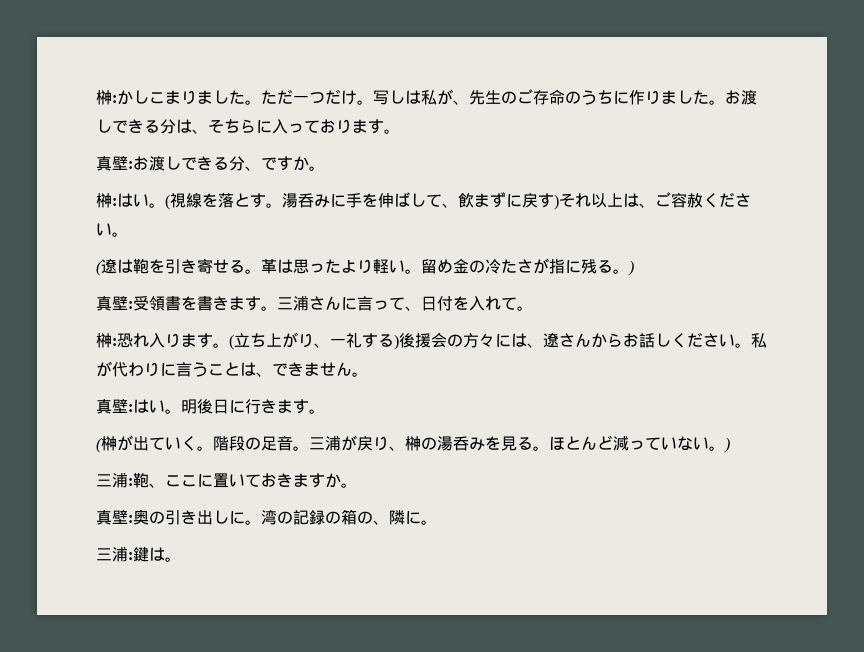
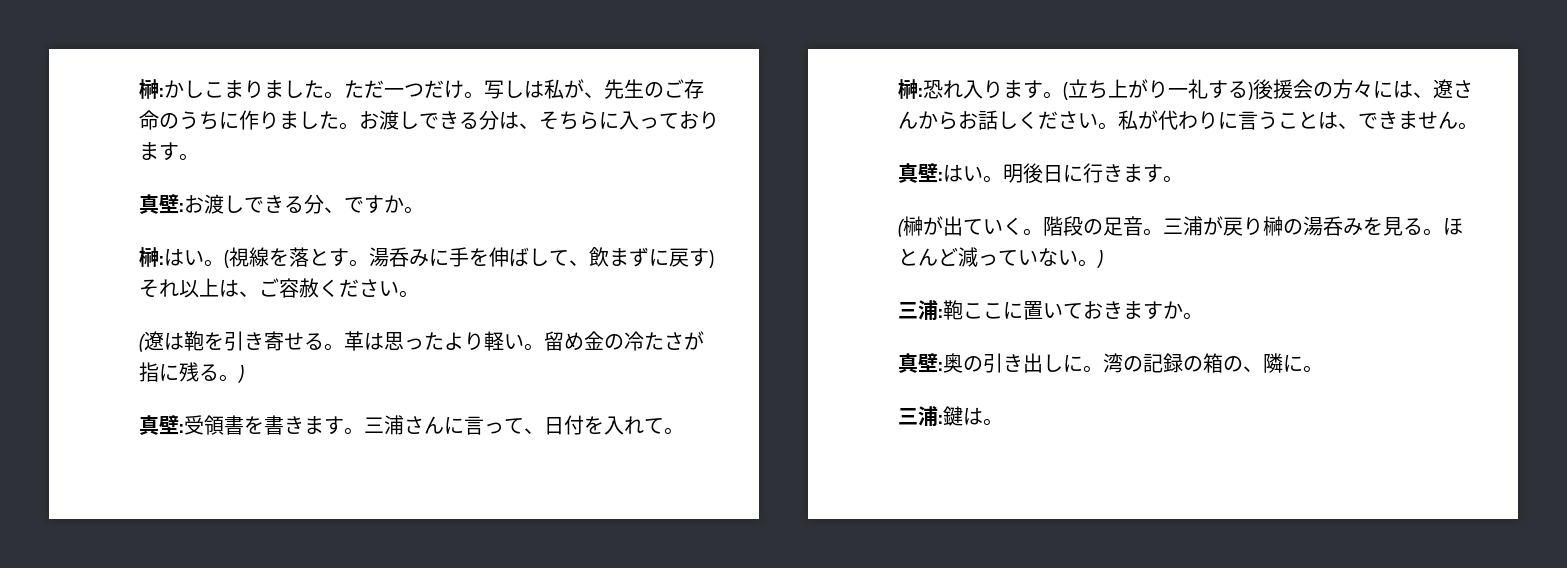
[314,343,330,348] 、 -> (1168, 89) none
[389,446,405,451] 、 -> (1263, 226) none
[149,483,165,488] 、 -> (963, 310) none

